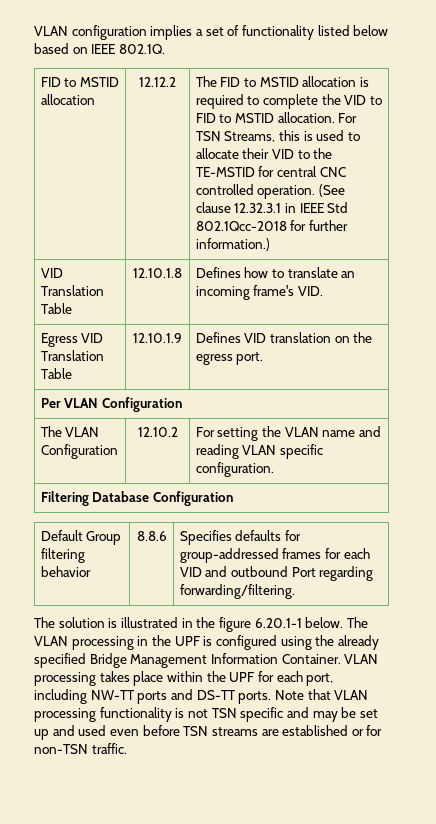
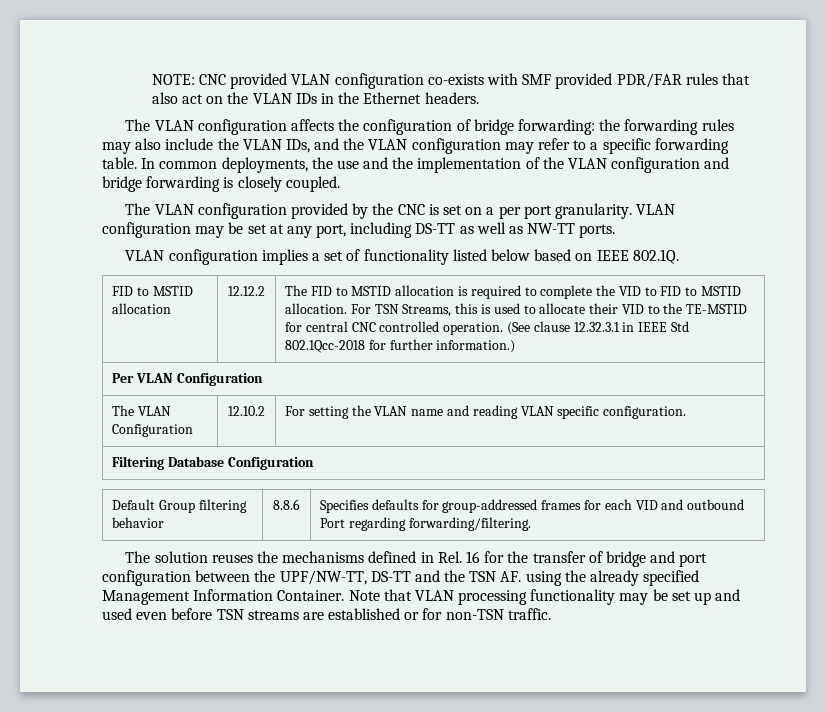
(34, 31) none -> [151,73,750,89] [151,92,479,104] [125,119,734,135] [102,138,729,154] [102,157,730,173] [102,176,340,192] [125,203,676,219] [102,222,616,238] NOTE: CNC provided VLAN configuration co-exists with SMF provided PDR/FAR rules that also act on the VLAN IDs in the Ethernet headers. // The VLAN configuration affects the configuration of bridge forwarding: the forwarding rules may also include the VLAN IDs, and the VLAN configuration may refer to a specific forwarding table. In common deployments, the use and the implementation of the VLAN configuration and bridge forwarding is closely coupled. // The VLAN configuration provided by the CNC is set on a per port granularity. VLAN configuration may be set at any port, including DS-TT as well as NW-TT ports. //
[40,268,63,278] [40,285,104,296] [40,303,72,314] [133,268,182,278] [195,267,356,278] [195,285,323,300] [40,333,104,347] [40,350,104,361] [40,368,72,379] [133,333,182,343] [195,332,373,343] [195,352,264,365] // VID Translation Table | 12.10.1.8 | Defines how to translate an incoming frame's VID. // Egress VID Translation Table | 12.10.1.9 | Defines VID translation on the egress port. -> (516, 346) none
[108,617,368,632] [34,635,277,650] is illustrated in the figure 6.20.1-1 below. The VLAN processing in the UPF is configured -> [211,551,708,567] [102,570,522,586] reuses the mechanisms defined in Rel. 16 for the transfer of bridge and port configuration between the UPF/NW-TT, DS-TT and the TSN AF.
[89,653,127,668] Bridge -> (700, 578) none
[344,654,379,664] [34,671,334,686] [34,689,272,704] VLAN processing takes place within the UPF for each port, including NW-TT ports and DS-TT ports. -> (345, 595) none
[175,707,309,722] is not TSN specific and -> (616, 597) none

